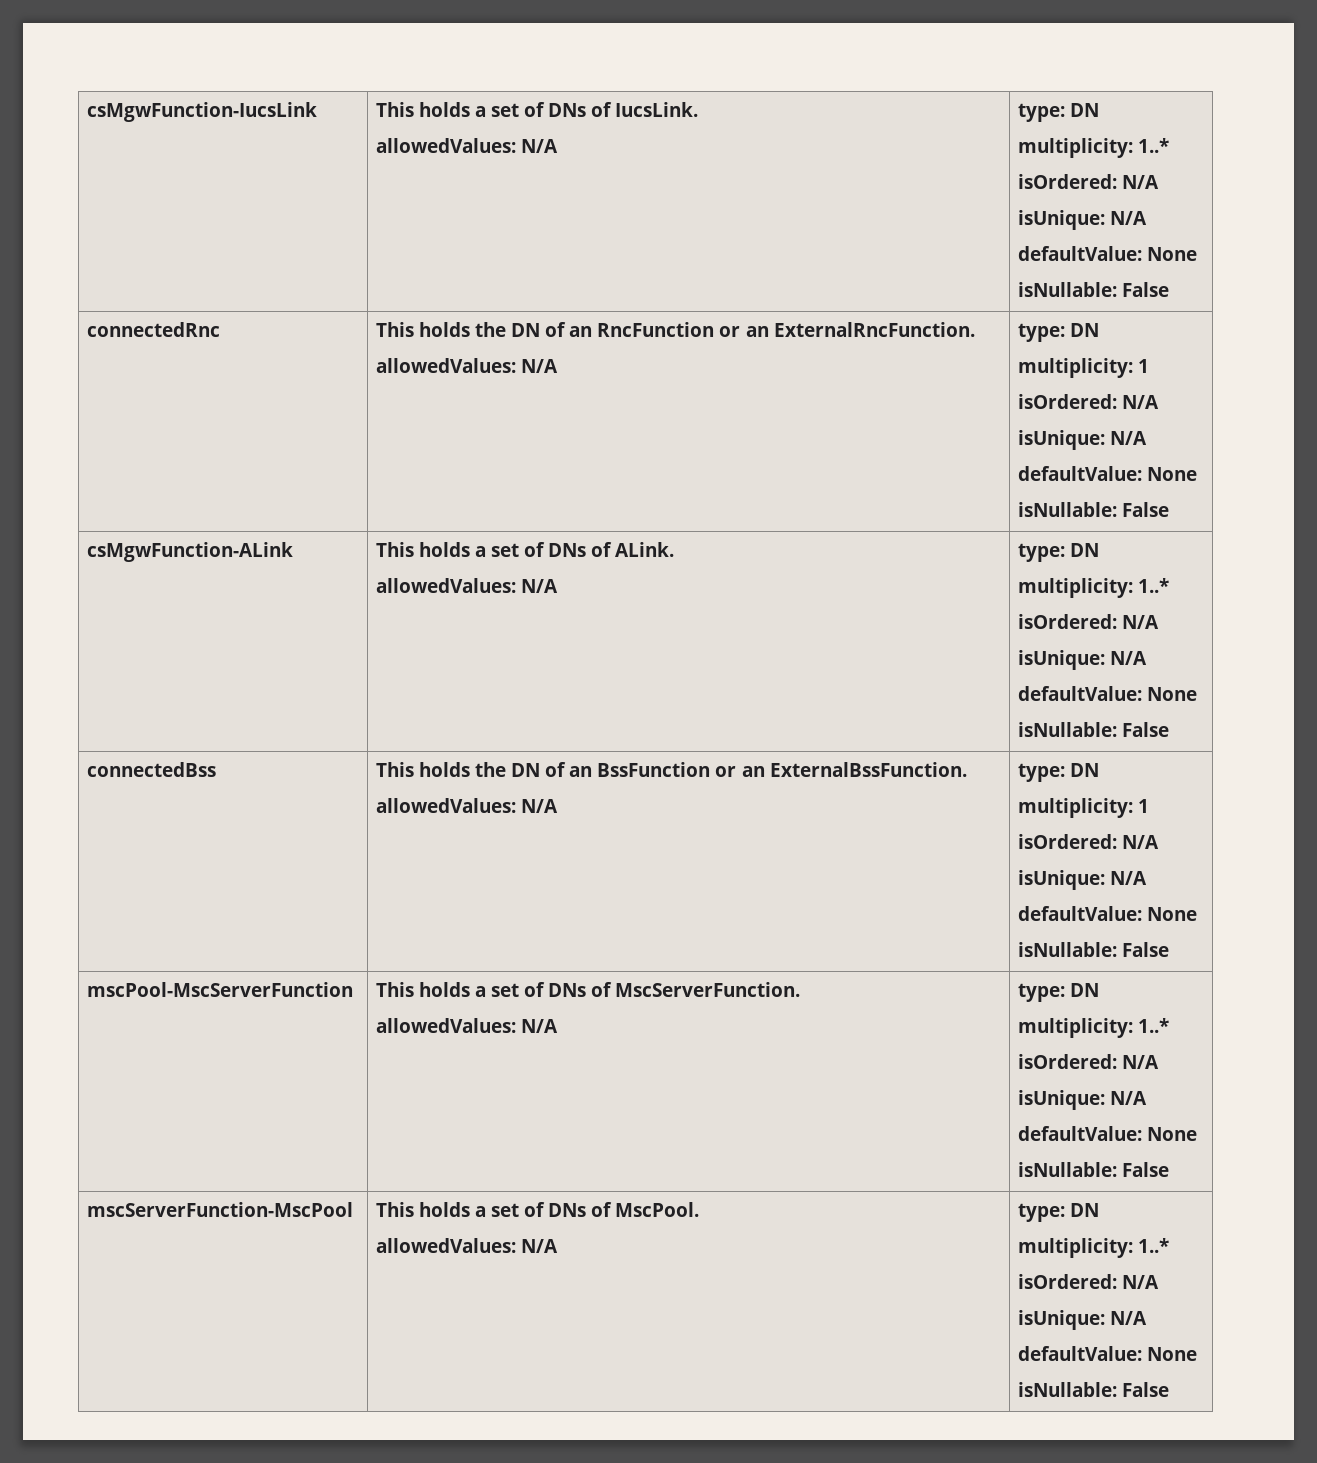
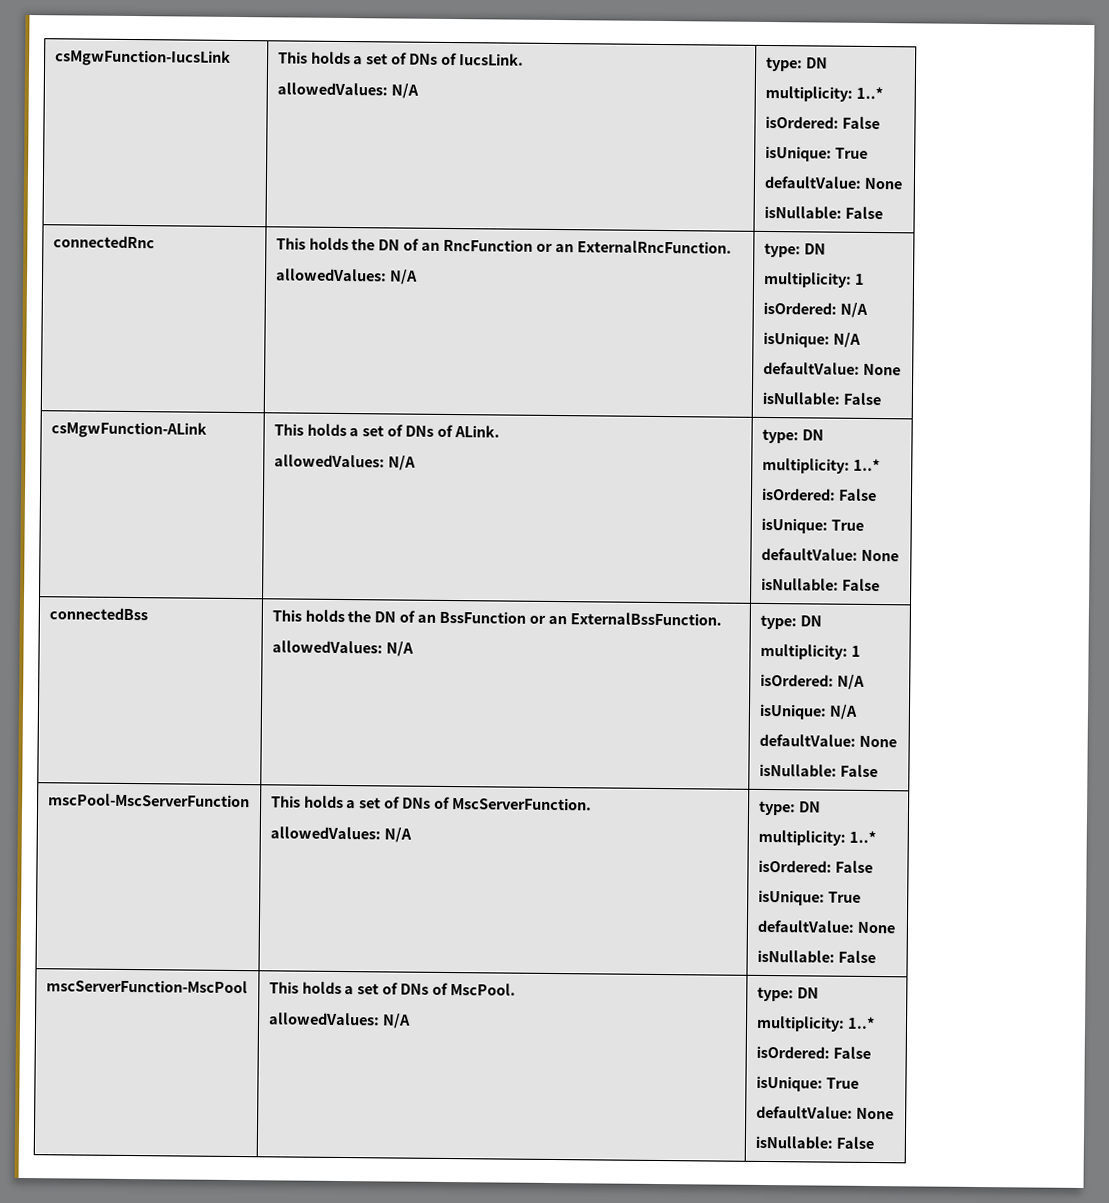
[1121,175,1159,189] [1017,210,1147,230] N/A // isUnique: N/A -> [841,116,880,130] [764,145,868,162] False // isUnique: True
[1121,615,1159,629] [1017,650,1147,670] N/A // isUnique: N/A -> [837,488,877,502] [760,517,864,534] False // isUnique: True
[1121,1055,1159,1069] [1017,1090,1147,1110] N/A // isUnique: N/A -> [834,860,873,874] [757,889,861,906] False // isUnique: True
[1121,1275,1159,1289] [1017,1310,1147,1330] N/A // isUnique: N/A -> [832,1046,871,1060] [755,1075,859,1092] False // isUnique: True

